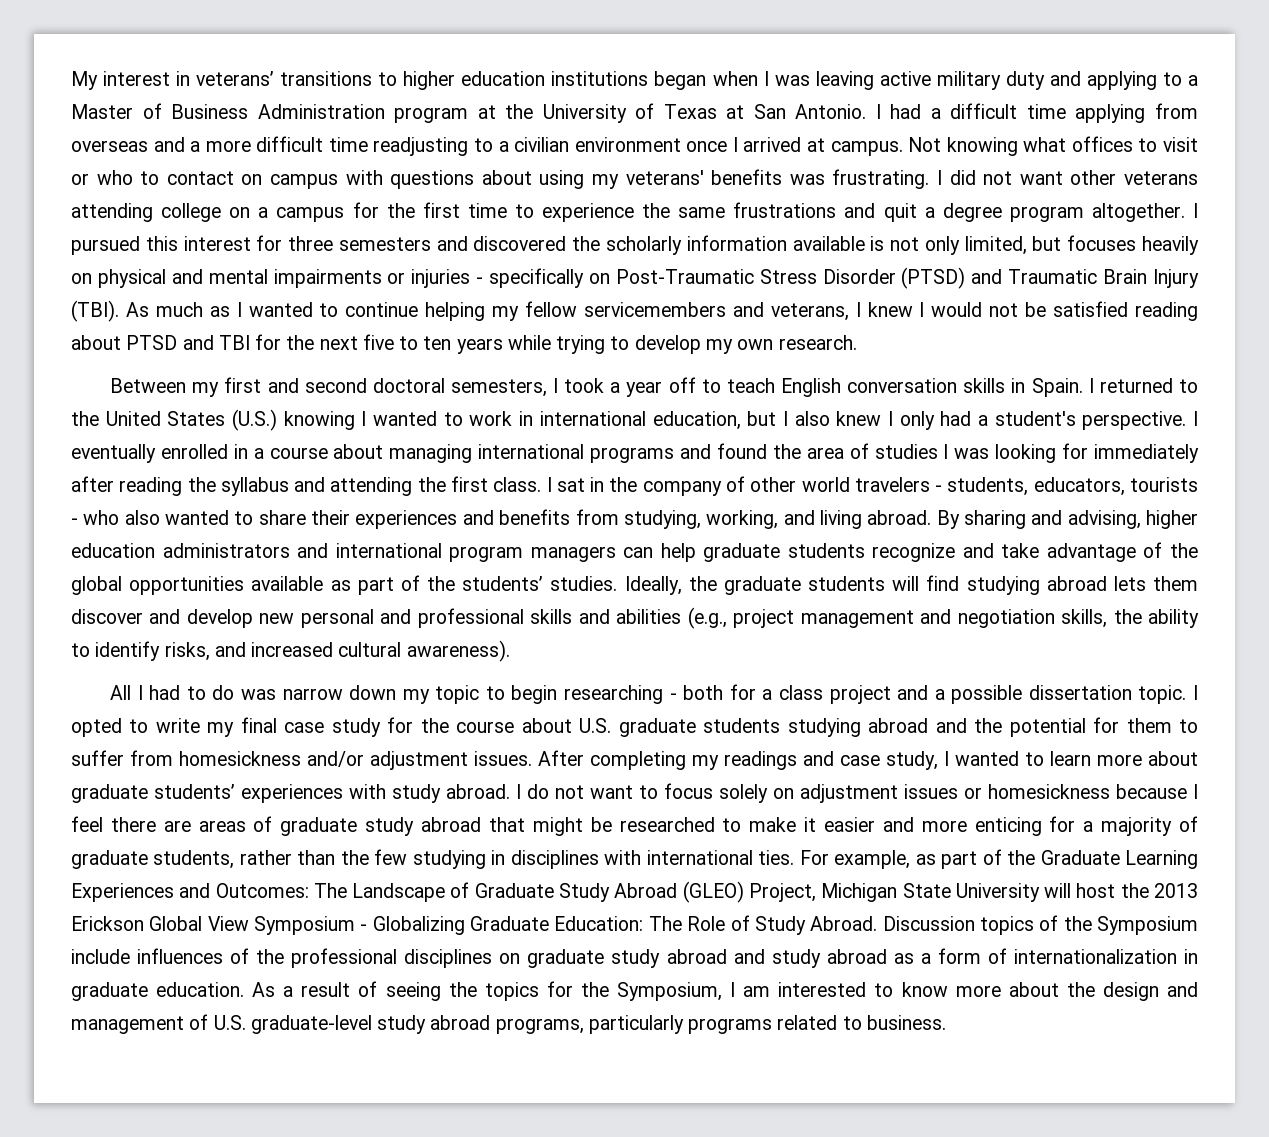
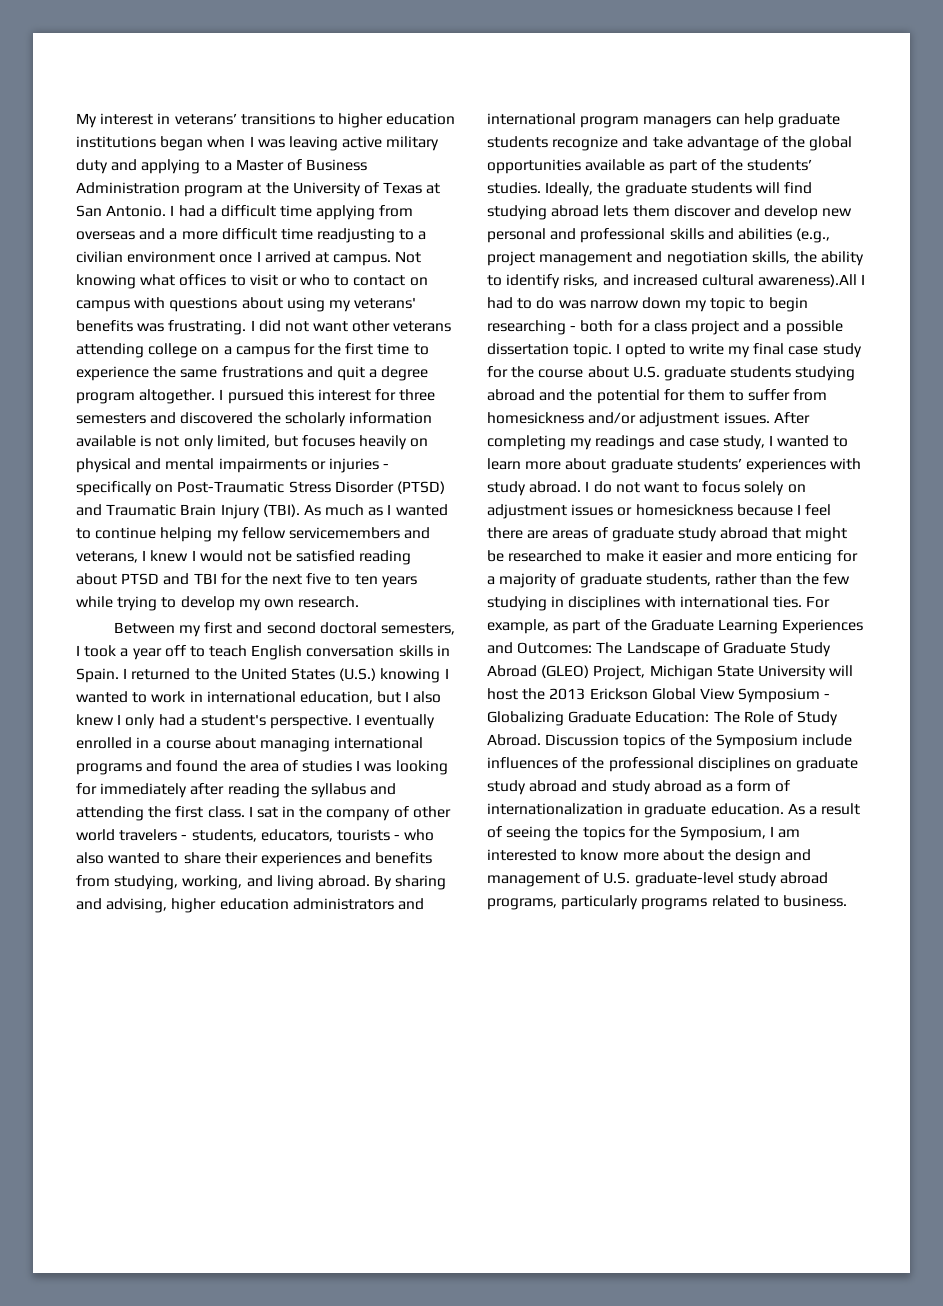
[406,640,510,662] [110,685,132,700] awareness). // All -> [758,274,858,287] awareness).All

